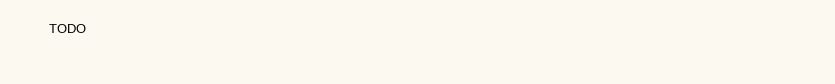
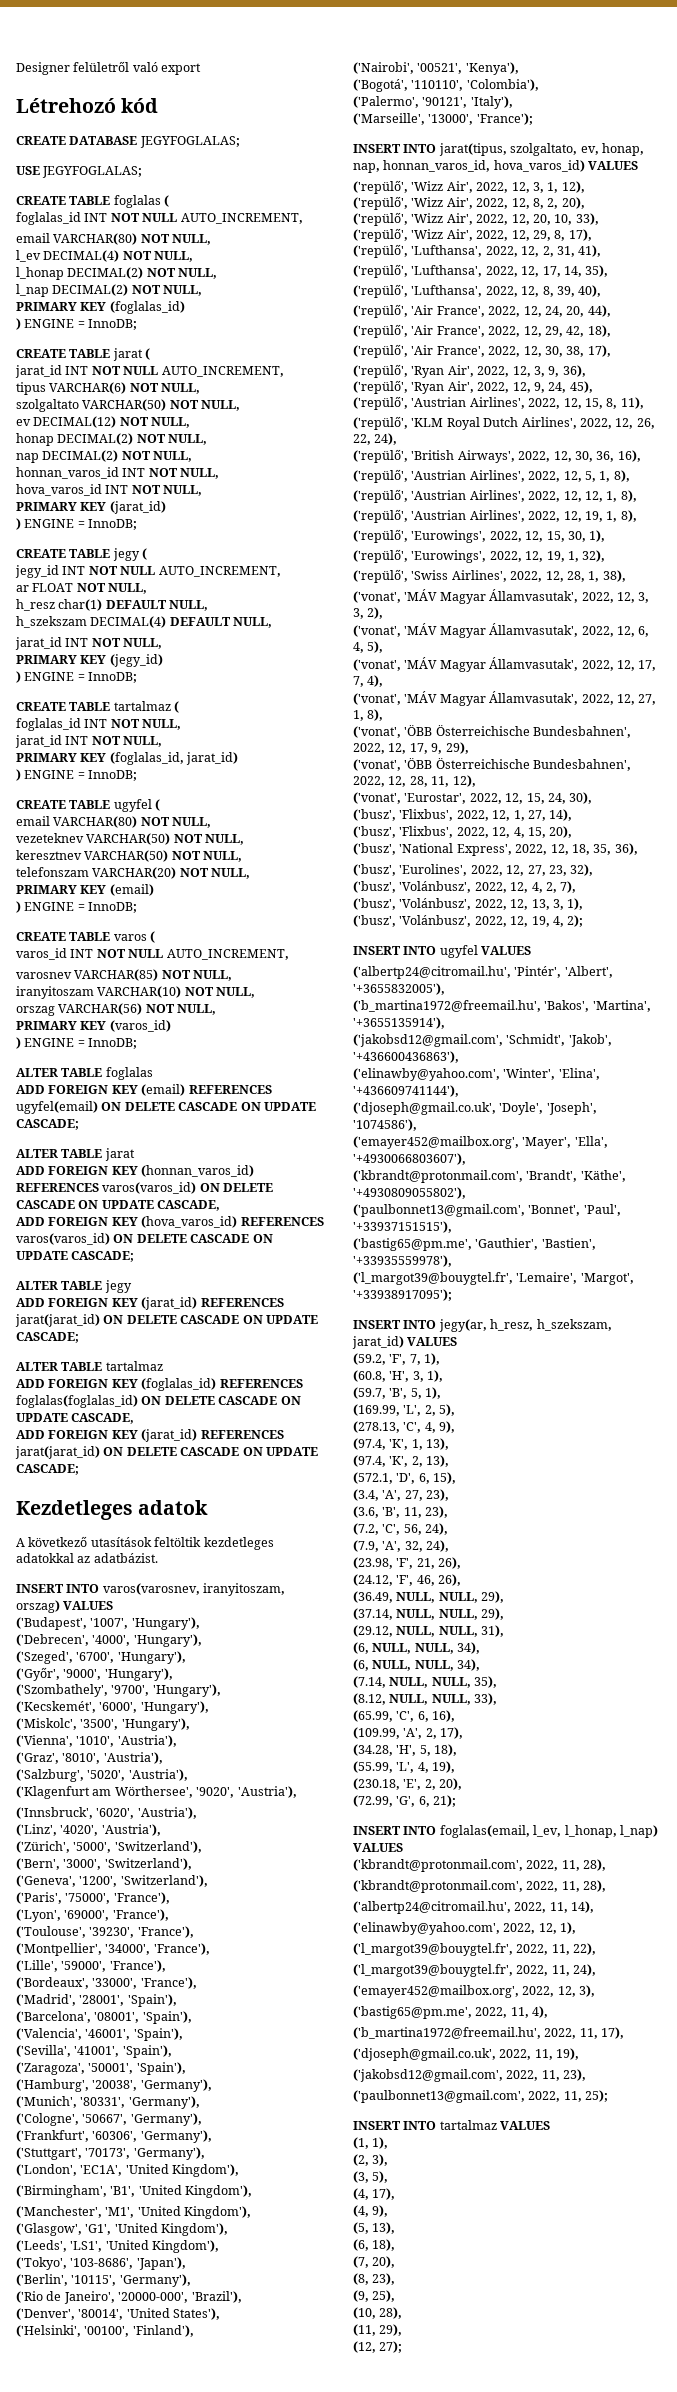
[49,24,86,33] TODO -> [16,61,202,75] [16,98,159,113] [16,136,240,148] [16,166,143,178] [16,195,170,208] [16,212,303,225] [16,233,212,245] [16,250,194,262] [16,267,218,280] [16,284,203,297] [16,301,185,314] [16,318,138,330] [16,348,151,361] [15,365,284,378] [16,382,201,395] [16,399,241,412] [16,416,191,428] [16,433,208,446] [16,450,193,463] [16,467,220,479] [16,484,203,496] [16,501,166,514] [16,518,138,530] [16,548,148,561] [15,565,281,578] [16,583,148,594] [16,599,209,611] [16,616,273,628] [15,637,163,650] [16,654,163,667] [16,671,138,683] [16,701,180,713] [16,718,182,731] [15,735,163,748] [16,752,239,765] [16,769,138,781] [16,799,161,812] [16,816,212,828] [16,833,245,845] [16,850,243,862] [16,867,251,879] [16,884,154,896] [16,901,138,913] [16,931,156,943] [16,948,289,960] [16,969,233,981] [16,986,256,999] [16,1003,217,1016] [16,1020,171,1032] [16,1037,138,1049] [16,1067,153,1080] [16,1084,272,1096] [16,1101,316,1114] [16,1119,79,1130] [16,1148,135,1161] [16,1165,255,1177] [16,1182,274,1194] [16,1200,221,1211] [16,1216,324,1228] [16,1233,273,1245] [16,1251,135,1262] [16,1280,132,1293] [16,1297,284,1310] [15,1314,318,1327] [16,1332,79,1343] [16,1361,163,1371] [16,1378,303,1391] [16,1395,301,1408] [16,1413,135,1424] [16,1429,284,1442] [15,1446,318,1459] [16,1464,79,1475] [16,1500,209,1520] [16,1536,274,1550] [16,1553,158,1563] [16,1583,286,1596] [16,1600,114,1613] [16,1617,200,1630] [16,1634,202,1647] [16,1651,186,1664] [16,1667,173,1681] [16,1684,221,1697] [16,1701,209,1714] [16,1718,190,1731] [16,1735,177,1747] [16,1752,163,1764] [16,1769,188,1782] [16,1786,297,1799] [16,1807,197,1819] [16,1824,161,1836] [16,1841,202,1853] [16,1858,192,1870] [16,1875,208,1887] [16,1892,170,1904] [16,1909,169,1922] [16,1926,194,1938] [16,1943,210,1956] [16,1960,166,1972] [16,1977,197,1989] [16,1994,177,2007] [16,2011,192,2024] [16,2028,183,2041] [16,2045,172,2058] [16,2062,186,2075] [16,2079,212,2092] [16,2096,200,2109] [16,2113,202,2126] [16,2130,212,2143] [16,2147,205,2160] [16,2164,240,2177] [16,2185,253,2198] [16,2206,252,2219] [16,2223,229,2236] [16,2240,220,2253] [16,2257,186,2270] [16,2274,191,2287] [16,2291,242,2304] [16,2308,221,2320] [16,2325,194,2337] [353,62,519,75] [353,79,539,92] [353,96,513,109] [353,113,533,125] [353,143,644,156] [353,160,639,173] [353,180,585,194] [353,196,585,210] [353,212,599,226] [353,228,592,242] [353,244,602,258] [353,264,609,278] [353,284,602,298] [353,304,611,318] [353,324,611,338] [353,344,611,358] [353,364,586,378] [353,380,593,394] [353,396,644,410] [353,416,655,430] [353,433,398,445] [353,449,641,463] [353,469,630,483] [353,489,637,503] [353,509,637,523] [353,529,606,543] [353,549,606,563] [353,569,626,583] [353,589,650,604] [353,607,384,619] [353,623,650,638] [353,641,384,653] [353,657,657,672] [353,675,384,687] [353,691,657,706] [353,709,384,721] [353,725,632,738] [353,742,469,754] [353,758,632,771] [353,775,476,787] [353,792,593,804] [353,809,573,821] [353,826,573,838] [353,843,638,856] [353,864,594,876] [353,881,577,893] [353,898,584,910] [353,915,584,927] [353,945,532,958] [353,966,613,979] [353,983,445,995] [353,1000,651,1012] [353,1017,445,1029] [353,1034,612,1047] [353,1051,459,1063] [353,1068,600,1081] [353,1085,459,1097] [353,1102,597,1115] [353,1119,417,1131] [353,1136,608,1149] [353,1153,466,1165] [353,1170,626,1183] [353,1187,466,1199] [353,1204,621,1217] [353,1221,452,1233] [353,1238,596,1251] [353,1255,452,1267] [353,1272,634,1285] [353,1289,452,1301] [353,1319,612,1332] [352,1336,458,1349] [353,1353,441,1365] [353,1370,444,1382] [353,1387,442,1399] [353,1404,456,1416] [353,1421,456,1433] [353,1438,450,1450] [353,1455,450,1467] [353,1472,457,1484] [353,1489,450,1501] [353,1506,449,1518] [353,1523,449,1535] [353,1540,450,1552] [353,1557,462,1569] [353,1574,462,1586] [353,1591,505,1603] [353,1608,505,1620] [353,1625,505,1637] [353,1642,481,1654] [353,1659,481,1671] [353,1676,498,1688] [353,1693,498,1705] [353,1710,456,1722] [353,1727,464,1739] [353,1744,458,1756] [353,1761,456,1773] [353,1778,463,1790] [353,1795,457,1807] [353,1825,658,1838] [353,1843,403,1852] [353,1859,607,1872] [353,1880,607,1893] [353,1901,595,1914] [353,1922,577,1935] [353,1943,597,1956] [353,1964,597,1977] [353,1985,596,1998] [353,2006,549,2019] [353,2027,625,2039] [353,2048,580,2061] [353,2069,587,2082] [353,2090,609,2103] [353,2120,551,2130] [353,2137,389,2149] [353,2154,389,2166] [353,2171,389,2183] [353,2188,396,2200] [353,2205,389,2217] [353,2222,396,2234] [353,2239,396,2251] [353,2256,396,2268] [353,2273,396,2285] [353,2290,396,2302] [353,2307,403,2319] [353,2324,403,2336] [353,2341,403,2353] Designer felületről való export // Létrehozó kód // CREATE DATABASE JEGYFOGLALAS; // USE JEGYFOGLALAS; // CREATE TABLE foglalas ( // foglalas_id INT NOT NULL AUTO_INCREMENT, // email VARCHAR(80) NOT NULL, // l_ev DECIMAL(4) NOT NULL, // l_honap DECIMAL(2) NOT NULL, // l_nap DECIMAL(2) NOT NULL, // PRIMARY KEY (foglalas_id) // ) ENGINE = InnoDB; // CREATE TABLE jarat ( // jarat_id INT NOT NULL AUTO_INCREMENT, // tipus VARCHAR(6) NOT NULL, // szolgaltato VARCHAR(50) NOT NULL, // ev DECIMAL(12) NOT NULL, // honap DECIMAL(2) NOT NULL, // nap DECIMAL(2) NOT NULL, // honnan_varos_id INT NOT NULL, // hova_varos_id INT NOT NULL, // PRIMARY KEY (jarat_id) // ) ENGINE = InnoDB; // CREATE TABLE jegy ( // jegy_id INT NOT NULL AUTO_INCREMENT, // ar FLOAT NOT NULL, // h_resz char(1) DEFAULT NULL, // h_szekszam DECIMAL(4) DEFAULT NULL, // jarat_id INT NOT NULL, // PRIMARY KEY (jegy_id) // ) ENGINE = InnoDB; // CREATE TABLE tartalmaz ( // foglalas_id INT NOT NULL, // jarat_id INT NOT NULL, // PRIMARY KEY (foglalas_id, jarat_id) // ) ENGINE = InnoDB; // CREATE TABLE ugyfel ( // email VARCHAR(80) NOT NULL, // vezeteknev VARCHAR(50) NOT NULL, // keresztnev VARCHAR(50) NOT NULL, // telefonszam VARCHAR(20) NOT NULL, // PRIMARY KEY (email) // ) ENGINE = InnoDB; // CREATE TABLE varos ( // varos_id INT NOT NULL AUTO_INCREMENT, // varosnev VARCHAR(85) NOT NULL, // iranyitoszam VARCHAR(10) NOT NULL, // orszag VARCHAR(56) NOT NULL, // PRIMARY KEY (varos_id) // ) ENGINE = InnoDB; // ALTER TABLE foglalas // ADD FOREIGN KEY (email) REFERENCES ugyfel(email) ON DELETE CASCADE ON UPDATE CASCADE; // ALTER TABLE jarat // ADD FOREIGN KEY (honnan_varos_id) REFERENCES varos(varos_id) ON DELETE CASCADE ON UPDATE CASCADE, // ADD FOREIGN KEY (hova_varos_id) REFERENCES varos(varos_id) ON DELETE CASCADE ON UPDATE CASCADE; // ALTER TABLE jegy // ADD FOREIGN KEY (jarat_id) REFERENCES jarat(jarat_id) ON DELETE CASCADE ON UPDATE CASCADE; // ALTER TABLE tartalmaz // ADD FOREIGN KEY (foglalas_id) REFERENCES foglalas(foglalas_id) ON DELETE CASCADE ON UPDATE CASCADE, // ADD FOREIGN KEY (jarat_id) REFERENCES jarat(jarat_id) ON DELETE CASCADE ON UPDATE CASCADE; // Kezdetleges adatok // A következő utasítások feltöltik kezdetleges adatokkal az adatbázist. // INSERT INTO varos(varosnev, iranyitoszam, orszag) VALUES // ('Budapest', '1007', 'Hungary'), // ('Debrecen', '4000', 'Hungary'), // ('Szeged', '6700', 'Hungary'), // ('Győr', '9000', 'Hungary'), // ('Szombathely', '9700', 'Hungary'), // ('Kecskemét', '6000', 'Hungary'), // ('Miskolc', '3500', 'Hungary'), // ('Vienna', '1010', 'Austria'), // ('Graz', '8010', 'Austria'), // ('Salzburg', '5020', 'Austria'), // ('Klagenfurt am Wörthersee', '9020', 'Austria'), // ('Innsbruck', '6020', 'Austria'), // ('Linz', '4020', 'Austria'), // ('Zürich', '5000', 'Switzerland'), // ('Bern', '3000', 'Switzerland'), // ('Geneva', '1200', 'Switzerland'), // ('Paris', '75000', 'France'), // ('Lyon', '69000', 'France'), // ('Toulouse', '39230', 'France'), // ('Montpellier', '34000', 'France'), // ('Lille', '59000', 'France'), // ('Bordeaux', '33000', 'France'), // ('Madrid', '28001', 'Spain'), // ('Barcelona', '08001', 'Spain'), // ('Valencia', '46001', 'Spain'), // ('Sevilla', '41001', 'Spain'), // ('Zaragoza', '50001', 'Spain'), // ('Hamburg', '20038', 'Germany'), // ('Munich', '80331', 'Germany'), // ('Cologne', '50667', 'Germany'), // ('Frankfurt', '60306', 'Germany'), // ('Stuttgart', '70173', 'Germany'), // ('London', 'EC1A', 'United Kingdom'), // ('Birmingham', 'B1', 'United Kingdom'), // ('Manchester', 'M1', 'United Kingdom'), // ('Glasgow', 'G1', 'United Kingdom'), // ('Leeds', 'LS1', 'United Kingdom'), // ('Tokyo', '103-8686', 'Japan'), // ('Berlin', '10115', 'Germany'), // ('Rio de Janeiro', '20000-000', 'Brazil'), // ('Denver', '80014', 'United States'), // ('Helsinki', '00100', 'Finland'), // ('Nairobi', '00521', 'Kenya'), // ('Bogotá', '110110', 'Colombia'), // ('Palermo', '90121', 'Italy'), // ('Marseille', '13000', 'France'); // INSERT INTO jarat(tipus, szolgaltato, ev, honap, nap, honnan_varos_id, hova_varos_id) VALUES // ('repülő', 'Wizz Air', 2022, 12, 3, 1, 12), // ('repülő', 'Wizz Air', 2022, 12, 8, 2, 20), // ('repülő', 'Wizz Air', 2022, 12, 20, 10, 33), // ('repülő', 'Wizz Air', 2022, 12, 29, 8, 17), // ('repülő', 'Lufthansa', 2022, 12, 2, 31, 41), // ('repülő', 'Lufthansa', 2022, 12, 17, 14, 35), // ('repülő', 'Lufthansa', 2022, 12, 8, 39, 40), // ('repülő', 'Air France', 2022, 12, 24, 20, 44), // ('repülő', 'Air France', 2022, 12, 29, 42, 18), // ('repülő', 'Air France', 2022, 12, 30, 38, 17), // ('repülő', 'Ryan Air', 2022, 12, 3, 9, 36), // ('repülő', 'Ryan Air', 2022, 12, 9, 24, 45), // ('repülő', 'Austrian Airlines', 2022, 12, 15, 8, 11), // ('repülő', 'KLM Royal Dutch Airlines', 2022, 12, 26, 22, 24), // ('repülő', 'British Airways', 2022, 12, 30, 36, 16), // ('repülő', 'Austrian Airlines', 2022, 12, 5, 1, 8), // ('repülő', 'Austrian Airlines', 2022, 12, 12, 1, 8), // ('repülő', 'Austrian Airlines', 2022, 12, 19, 1, 8), // ('repülő', 'Eurowings', 2022, 12, 15, 30, 1), // ('repülő', 'Eurowings', 2022, 12, 19, 1, 32), // ('repülő', 'Swiss Airlines', 2022, 12, 28, 1, 38), // ('vonat', 'MÁV Magyar Államvasutak', 2022, 12, 3, 3, 2), // ('vonat', 'MÁV Magyar Államvasutak', 2022, 12, 6, 4, 5), // ('vonat', 'MÁV Magyar Államvasutak', 2022, 12, 17, 7, 4), // ('vonat', 'MÁV Magyar Államvasutak', 2022, 12, 27, 1, 8), // ('vonat', 'ÖBB Österreichische Bundesbahnen', 2022, 12, 17, 9, 29), // ('vonat', 'ÖBB Österreichische Bundesbahnen', 2022, 12, 28, 11, 12), // ('vonat', 'Eurostar', 2022, 12, 15, 24, 30), // ('busz', 'Flixbus', 2022, 12, 1, 27, 14), // ('busz', 'Flixbus', 2022, 12, 4, 15, 20), // ('busz', 'National Express', 2022, 12, 18, 35, 36), // ('busz', 'Eurolines', 2022, 12, 27, 23, 32), // ('busz', 'Volánbusz', 2022, 12, 4, 2, 7), // ('busz', 'Volánbusz', 2022, 12, 13, 3, 1), // ('busz', 'Volánbusz', 2022, 12, 19, 4, 2); // INSERT INTO ugyfel VALUES // ('albertp24@citromail.hu', 'Pintér', 'Albert', '+3655832005'), // ('b_martina1972@freemail.hu', 'Bakos', 'Martina', '+3655135914'), // ('jakobsd12@gmail.com', 'Schmidt', 'Jakob', '+436600436863'), // ('elinawby@yahoo.com', 'Winter', 'Elina', '+436609741144'), // ('djoseph@gmail.co.uk', 'Doyle', 'Joseph', '1074586'), // ('emayer452@mailbox.org', 'Mayer', 'Ella', '+4930066803607'), // ('kbrandt@protonmail.com', 'Brandt', 'Käthe', '+4930809055802'), // ('paulbonnet13@gmail.com', 'Bonnet', 'Paul', '+33937151515'), // ('bastig65@pm.me', 'Gauthier', 'Bastien', '+33935559978'), // ('l_margot39@bouygtel.fr', 'Lemaire', 'Margot', '+33938917095'); // INSERT INTO jegy(ar, h_resz, h_szekszam, jarat_id) VALUES // (59.2, 'F', 7, 1), // (60.8, 'H', 3, 1), // (59.7, 'B', 5, 1), // (169.99, 'L', 2, 5), // (278.13, 'C', 4, 9), // (97.4, 'K', 1, 13), // (97.4, 'K', 2, 13), // (572.1, 'D', 6, 15), // (3.4, 'A', 27, 23), // (3.6, 'B', 11, 23), // (7.2, 'C', 56, 24), // (7.9, 'A', 32, 24), // (23.98, 'F', 21, 26), // (24.12, 'F', 46, 26), // (36.49, NULL, NULL, 29), // (37.14, NULL, NULL, 29), // (29.12, NULL, NULL, 31), // (6, NULL, NULL, 34), // (6, NULL, NULL, 34), // (7.14, NULL, NULL, 35), // (8.12, NULL, NULL, 33), // (65.99, 'C', 6, 16), // (109.99, 'A', 2, 17), // (34.28, 'H', 5, 18), // (55.99, 'L', 4, 19), // (230.18, 'E', 2, 20), // (72.99, 'G', 6, 21); // INSERT INTO foglalas(email, l_ev, l_honap, l_nap) VALUES // ('kbrandt@protonmail.com', 2022, 11, 28), // ('kbrandt@protonmail.com', 2022, 11, 28), // ('albertp24@citromail.hu', 2022, 11, 14), // ('elinawby@yahoo.com', 2022, 12, 1), // ('l_margot39@bouygtel.fr', 2022, 11, 22), // ('l_margot39@bouygtel.fr', 2022, 11, 24), // ('emayer452@mailbox.org', 2022, 12, 3), // ('bastig65@pm.me', 2022, 11, 4), // ('b_martina1972@freemail.hu', 2022, 11, 17), // ('djoseph@gmail.co.uk', 2022, 11, 19), // ('jakobsd12@gmail.com', 2022, 11, 23), // ('paulbonnet13@gmail.com', 2022, 11, 25); // INSERT INTO tartalmaz VALUES // (1, 1), // (2, 3), // (3, 5), // (4, 17), // (4, 9), // (5, 13), // (6, 18), // (7, 20), // (8, 23), // (9, 25), // (10, 28), // (11, 29), // (12, 27);

